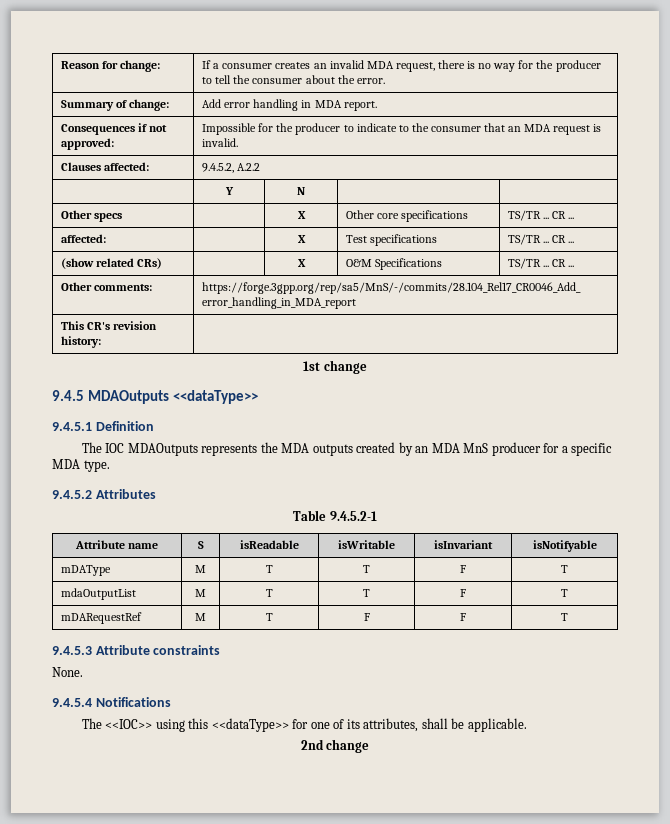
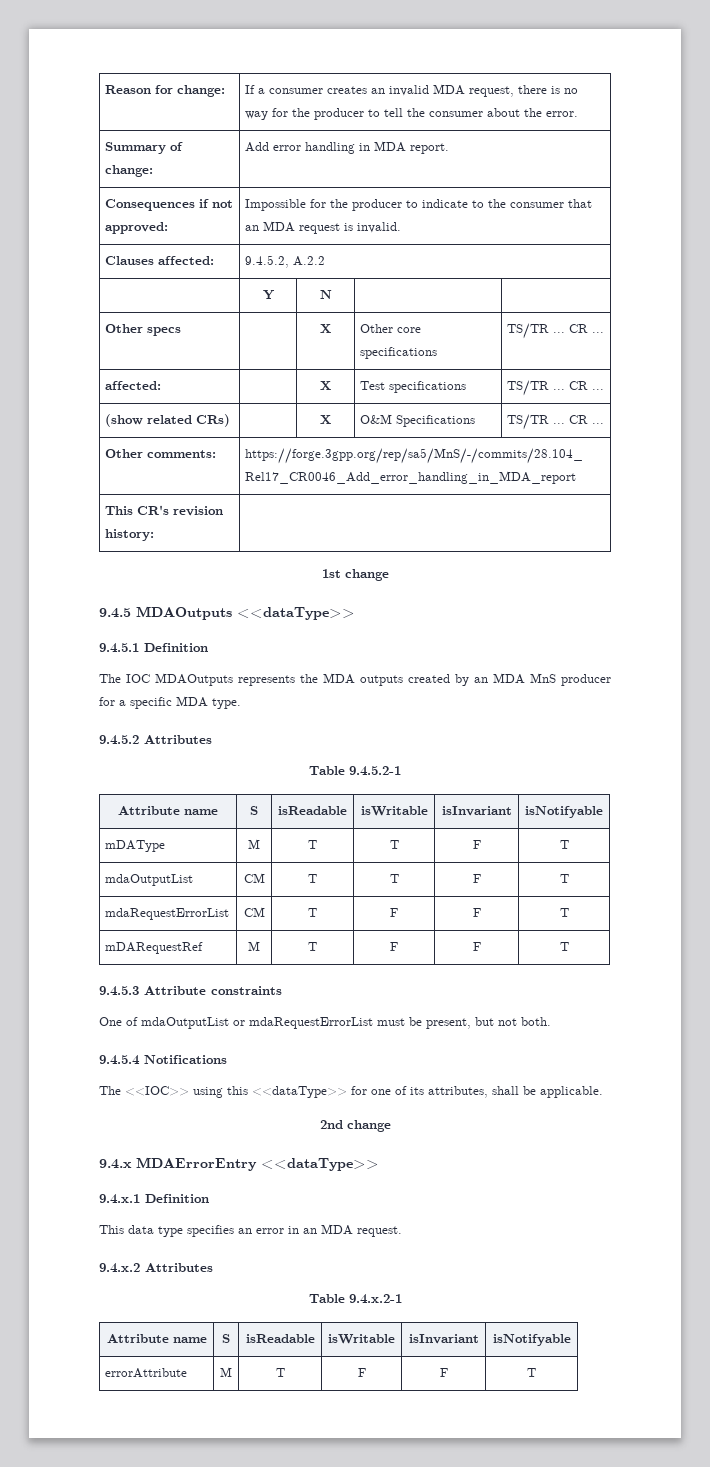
[195,589,206,597] [265,589,273,597] [363,589,370,597] [460,589,466,597] [561,589,568,597] M | T | T | F | T -> [243,873,265,883] [308,874,317,883] [389,874,399,883] [472,874,481,883] [559,874,569,883] [105,908,230,920] [243,907,265,917] [308,908,317,917] [390,908,398,917] [472,908,481,917] [559,908,569,917] CM | T | T | F | T // mdaRequestErrorList | CM | T | F | F | T
[52,667,83,677] None. -> [99,1017,551,1029] One of mdaOutputList or mdaRequestErrorList must be present, but not both.
(370, 746) none -> [99,1157,379,1171] [99,1194,209,1204] [99,1224,402,1237] [99,1263,213,1273] [308,1294,402,1304] [106,1334,207,1343] [222,1334,230,1343] [245,1334,315,1343] [328,1334,395,1344] [408,1334,479,1344] [492,1334,571,1346] [105,1368,188,1378] [220,1367,232,1377] [275,1368,285,1377] [357,1368,366,1377] [439,1368,448,1377] [527,1368,536,1377] // 9.4.x MDAErrorEntry <<dataType>> // 9.4.x.1 Definition // This data type specifies an error in an MDA request. // 9.4.x.2 Attributes // Table 9.4.x.2-1 // Attribute name | S | isReadable | isWritable | isInvariant | isNotifyable // errorAttribute | M | T | F | F | T

